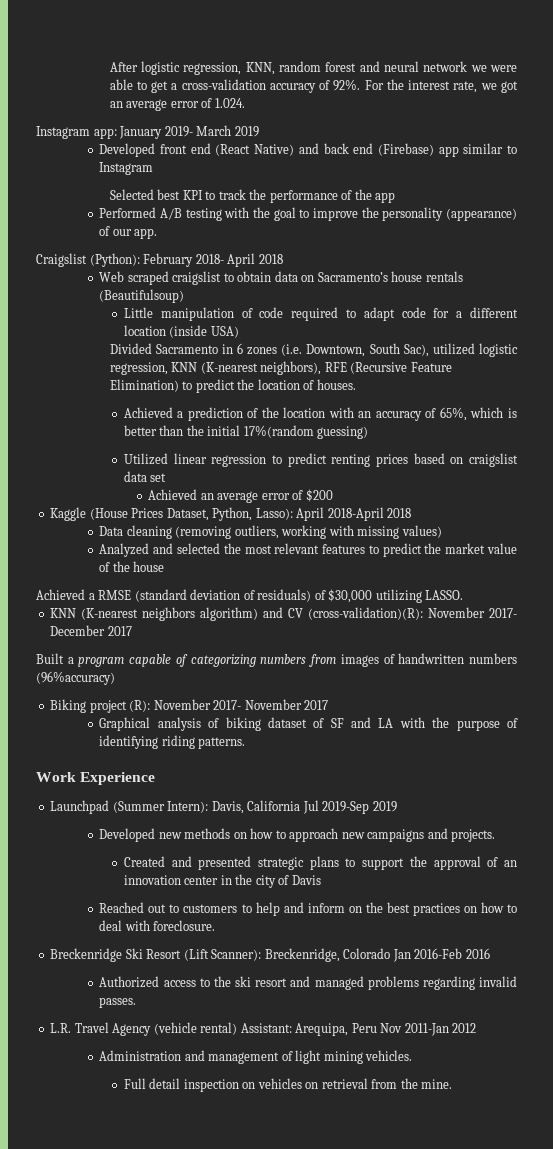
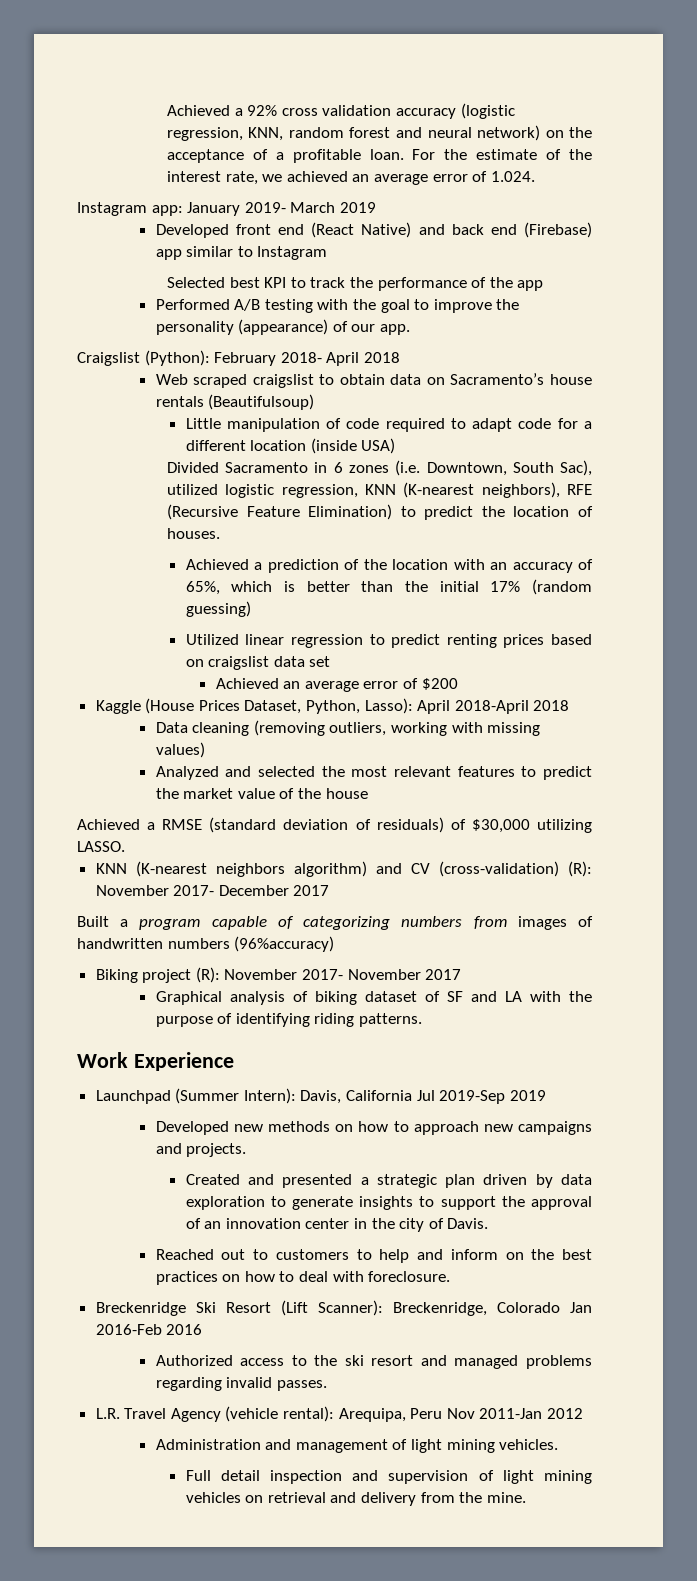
[109,61,180,75] After logistic -> [166,103,515,119] Achieved a 92% cross validation accuracy (logistic
[423,61,518,72] [109,79,384,93] network we were able to get a cross-validation accuracy of 92%. For -> [476,125,592,141] [166,149,562,163] network) on the acceptance of a profitable loan. For the estimate of
[500,81,518,93] got -> [286,171,348,182] achieved
[243,425,314,438] 17%(random -> [490,579,592,595] 17% (random
[308,607,424,620] (cross-validation)(R): -> [438,861,592,877] (cross-validation) (R):
[258,856,339,870] strategic plans -> [360,1174,592,1188] [185,1196,414,1210] a strategic plan driven by data exploration to generate insights
[291,875,321,885] Davis -> [447,1218,489,1229] Davis.
[200,1022,292,1035] rental) Assistant: -> [283,1406,335,1422] rental):
[242,1082,256,1089] on -> [352,1470,592,1484] and supervision of light mining
(368, 1083) none -> [330,1492,417,1506] and delivery

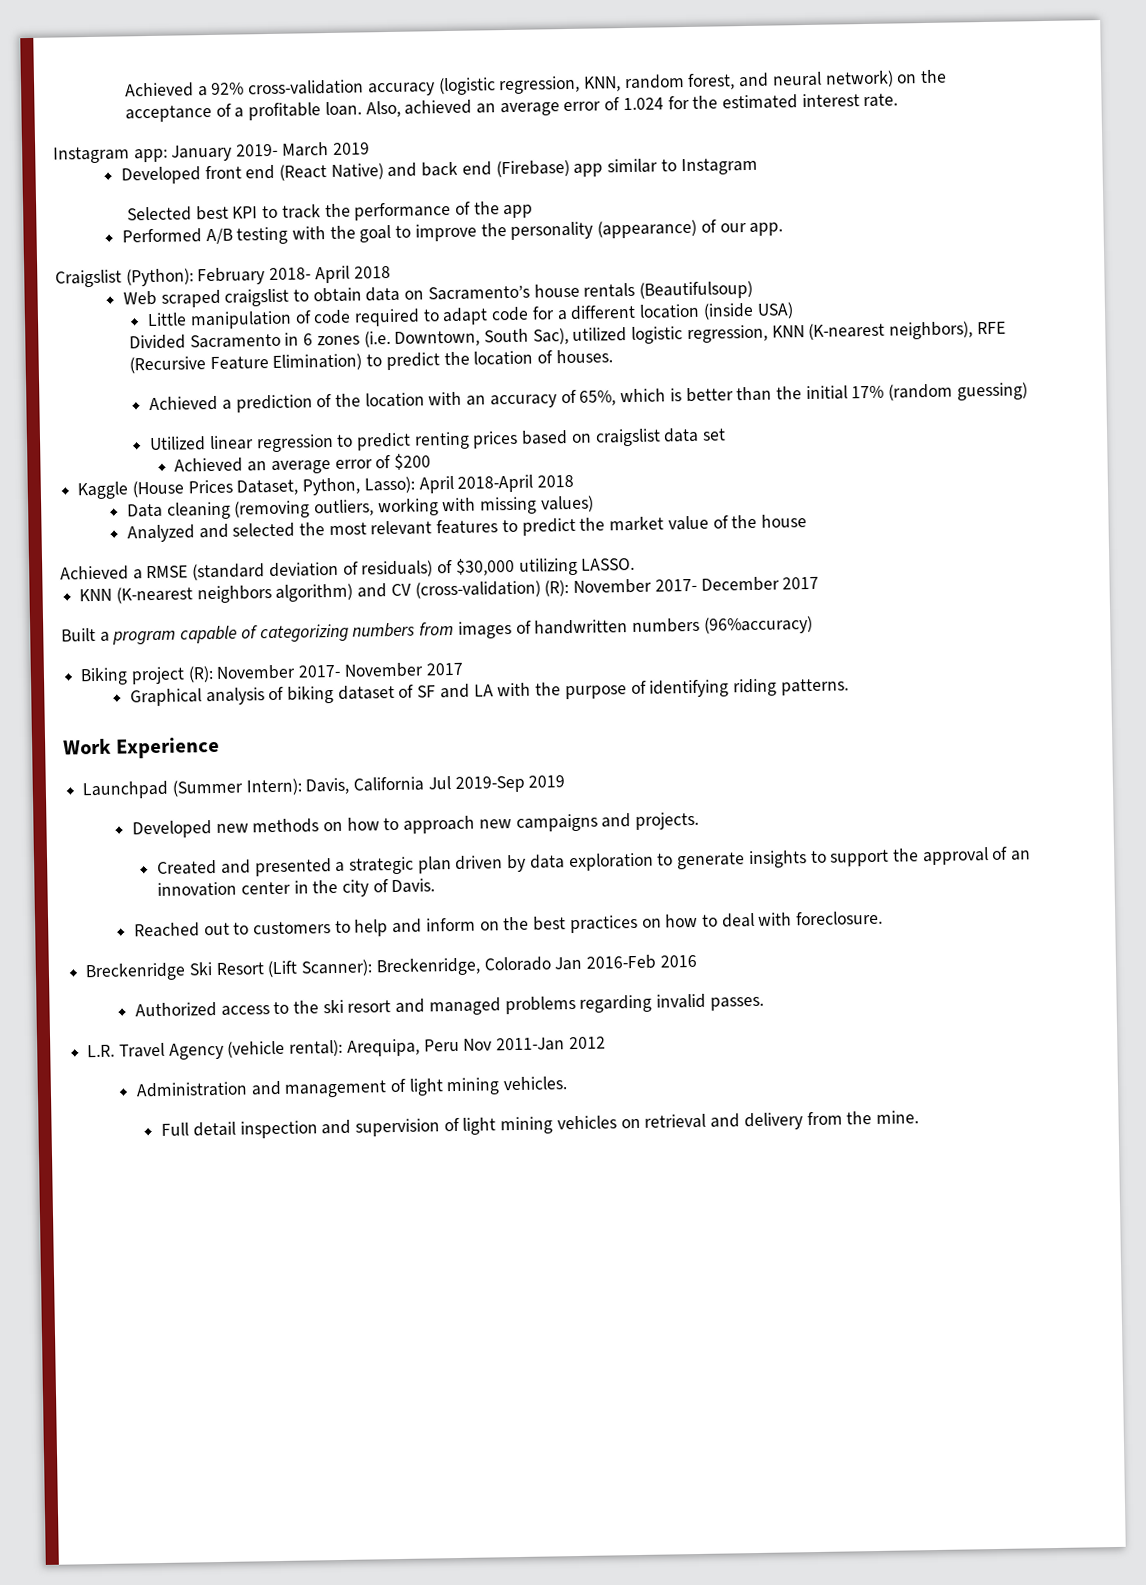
[281,105,392,116] cross validation -> [248,79,365,96] cross-validation
[349,127,391,138] forest -> [687,73,736,90] forest,
[412,149,592,160] [166,171,283,185] For the estimate of the interest rate, we -> [365,100,401,118] Also,
[490,171,535,182] 1.024. -> [622,93,899,111] 1.024 for the estimated interest rate.

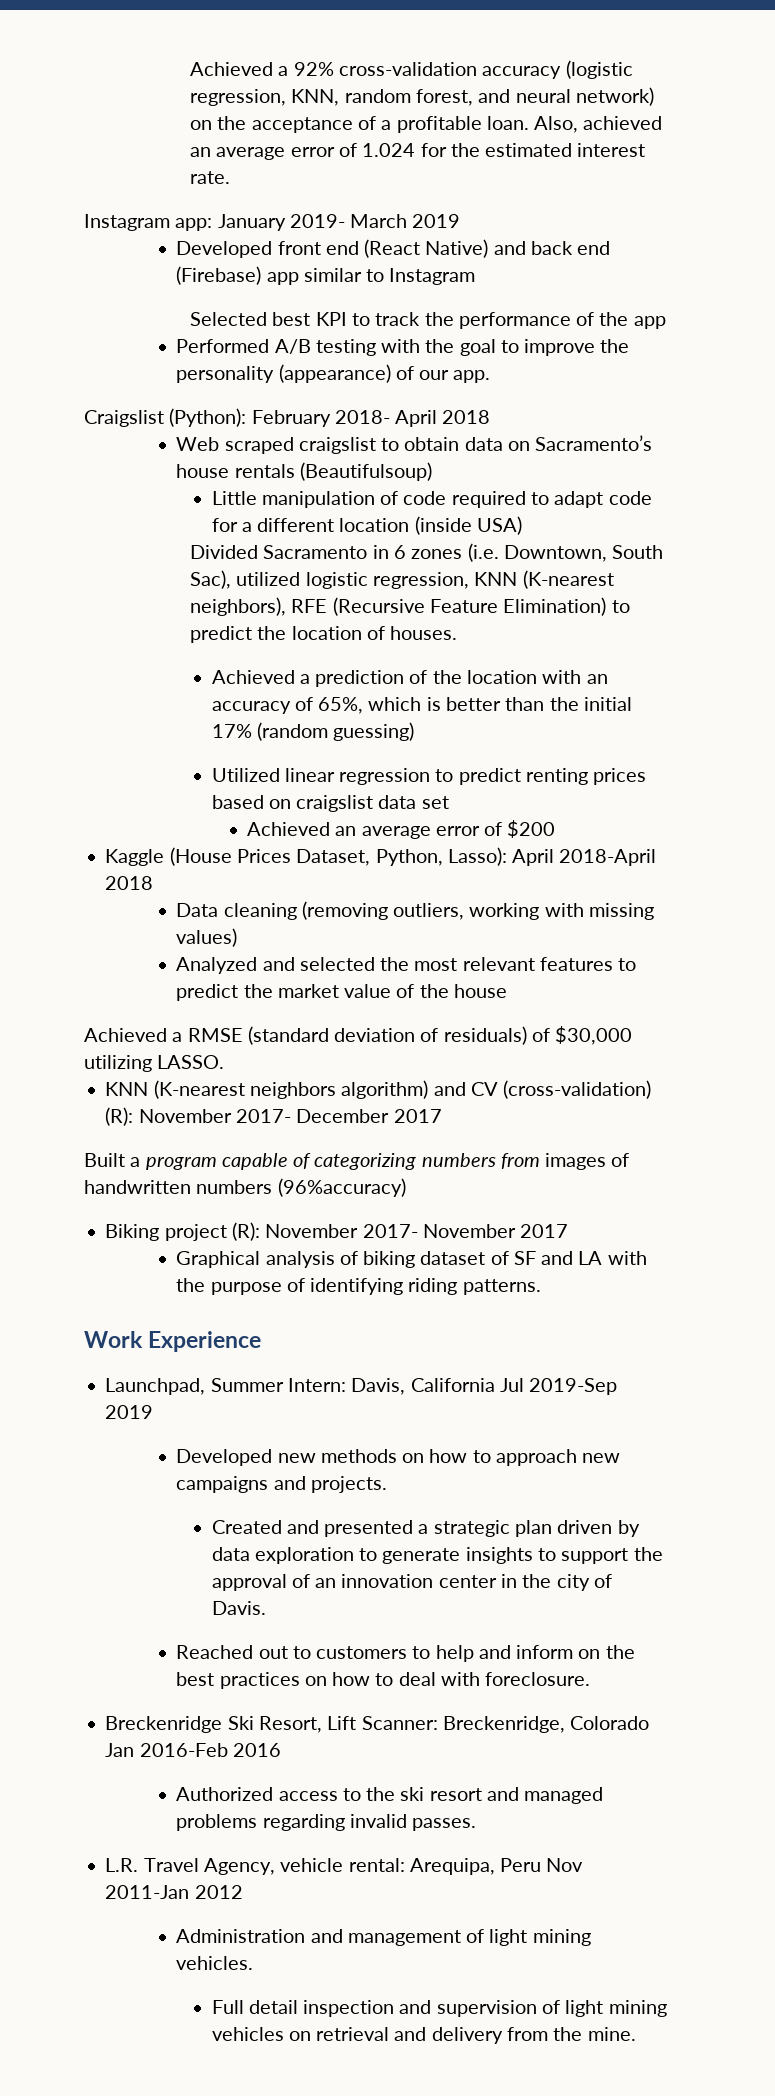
[82,778,302,800] Launchpad (Summer Intern): -> [105,1378,346,1395] Launchpad, Summer Intern:
[215,959,374,978] Resort (Lift Scanner): -> [258,1716,438,1733] Resort, Lift Scanner:
[168,1039,344,1060] Agency (vehicle rental): -> [203,1858,405,1875] Agency, vehicle rental:

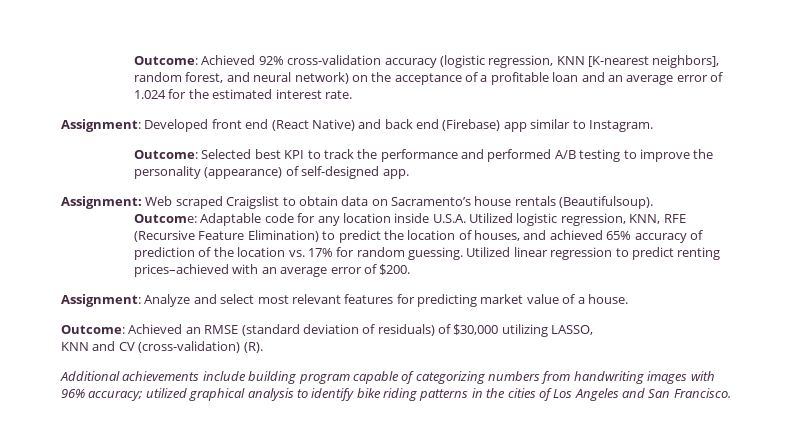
[190,62,289,76] Achieved a -> [134,55,256,65] Outcome: Achieved
[291,89,340,106] KNN, -> [556,55,720,68] KNN [K-nearest neighbors],
[486,116,663,133] loan. Also, achieved -> [552,72,605,82] loan and
[84,214,461,231] Instagram app: January 2019- March 2019 // -> [61,119,141,132] Assignment:
[389,268,476,285] Instagram // -> [588,120,653,132] [134,150,199,159] Instagram. // Outcome:
[576,312,666,329] [176,339,496,356] of the app // Performed A/B testing with the goal -> [461,149,621,162] and performed A/B testing
[419,370,450,380] our -> [301,166,380,179] self-designed
[84,408,491,427] Craigslist (Python): February 2018- April 2018 // -> [61,196,142,209] Assignment:
[298,437,376,454] craigslist -> [226,196,280,209] Craigslist
[299,462,432,481] [211,491,652,508] [211,516,522,535] [190,543,664,562] [190,570,614,589] [190,597,287,616] (Beautifulsoup) // Little manipulation of code required to adapt code for a different location (inside USA) // Divided Sacramento in 6 zones (i.e. Downtown, South Sac), utilized logistic regression, KNN (K-nearest neighbors), -> [559,196,654,209] [134,213,661,226] (Beautifulsoup). // Outcome: Adaptable code for any location inside U.S.A. Utilized logistic regression, KNN,
[390,626,458,640] [211,670,608,687] [211,697,632,714] [211,722,415,741] houses. // Achieved a prediction of the location with an accuracy of 65%, which is better than the initial 17% (random guessing) // -> [474,230,703,243] [134,247,464,260] houses, and achieved 65% accuracy of prediction of the location vs. 17% for random guessing.
[593,768,647,785] [211,795,449,812] [247,820,556,839] [105,847,657,866] [105,876,154,890] [176,901,654,920] [176,928,238,947] [176,957,637,974] [176,984,507,1001] [84,1028,183,1042] prices based on craigslist data set // Achieved an average error of $200 // Kaggle (House Prices Dataset, Python, Lasso): April 2018-April 2018 // Data cleaning (removing outliers, working with missing values) // Analyzed and selected the most relevant features to predict the market value of the house // Achieved a -> [134,264,411,277] [61,294,628,307] [61,324,201,334] prices–achieved with an average error of $200. // Assignment: Analyze and select most relevant features for predicting market value of a house. // Outcome: Achieved an
[157,1055,225,1069] [105,1080,652,1099] [105,1107,442,1126] [84,1153,141,1167] LASSO. // KNN (K-nearest neighbors algorithm) and CV (cross-validation) (R): November 2017- December 2017 // Built a -> [551,325,594,335] [61,341,263,353] [60,371,297,384] LASSO, // KNN and CV (cross-validation) (R). // Additional achievements include building
[545,1153,630,1170] [84,1178,406,1197] [105,1222,569,1241] [176,1251,647,1268] [176,1278,541,1295] [84,1331,262,1352] [105,1378,618,1395] [105,1405,154,1419] [176,1449,621,1466] [176,1476,387,1493] [211,1520,640,1537] [211,1547,663,1564] [211,1574,612,1591] [211,1601,266,1615] [176,1645,635,1662] [176,1672,591,1689] [105,1716,650,1733] [105,1743,281,1757] [176,1787,604,1804] [176,1814,477,1831] [105,1858,584,1875] [105,1885,243,1899] [176,1929,591,1946] [176,1956,254,1970] [211,2000,667,2017] [211,2027,636,2044] images of handwritten numbers (96%accuracy) // Biking project (R): November 2017- November 2017 // Graphical analysis of biking dataset of SF and LA with the purpose of identifying riding patterns. // Work Experience // Launchpad, Summer Intern: Davis, California Jul 2019-Sep 2019 // Developed new methods on how to approach new campaigns and projects. // Created and presented a strategic plan driven by data exploration to generate insights to support the approval of an innovation center in the city of Davis. // Reached out to customers to help and inform on the best practices on how to deal with foreclosure. // Breckenridge Ski Resort, Lift Scanner: Breckenridge, Colorado Jan 2016-Feb 2016 // Authorized access to the ski resort and managed problems regarding invalid passes. // L.R. Travel Agency, vehicle rental: Arequipa, Peru Nov 2011-Jan 2012 // Administration and management of light mining vehicles. // Full detail inspection and supervision of light mining vehicles on retrieval and delivery from the mine. -> [573,371,715,384] [61,388,731,401] handwriting images with 96% accuracy; utilized graphical analysis to identify bike riding patterns in the cities of Los Angeles and San Francisco.

